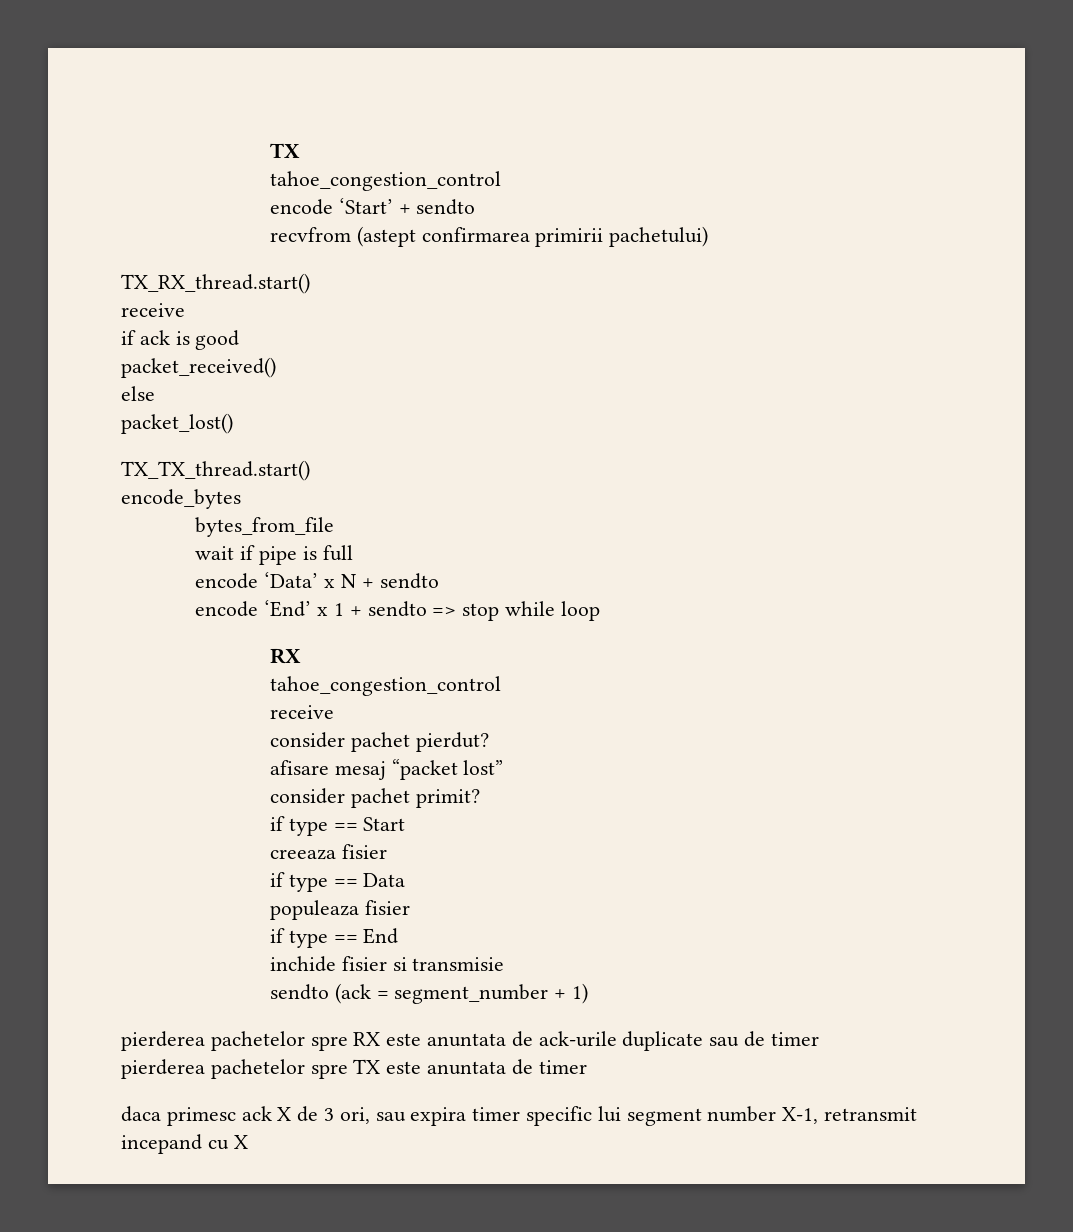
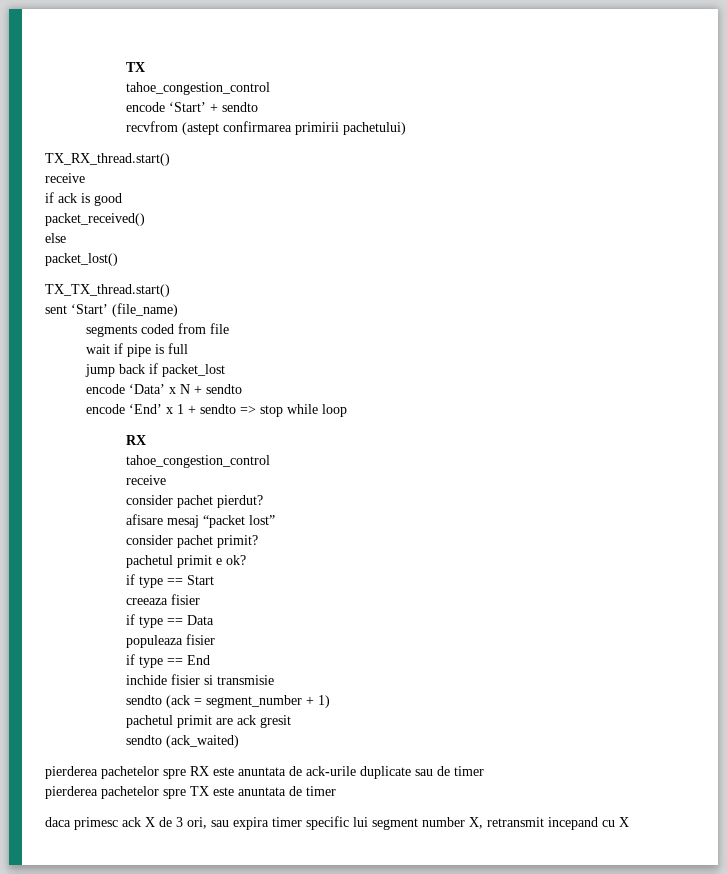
[121,489,241,509] [195,517,335,537] encode_bytes // bytes_from_file -> [45,303,178,317] [85,323,229,337] sent ‘Start’ (file_name) // segments coded from file
(353, 553) none -> [84,363,225,377] // jump back if packet_lost
(480, 798) none -> [126,555,247,568] // pachetul primit e ok?
(588, 993) none -> [126,715,292,728] [126,735,240,748] // pachetul primit are ack gresit // sendto (ack_waited)
[782,1107,819,1124] X-1, -> [469,817,483,829] X,

